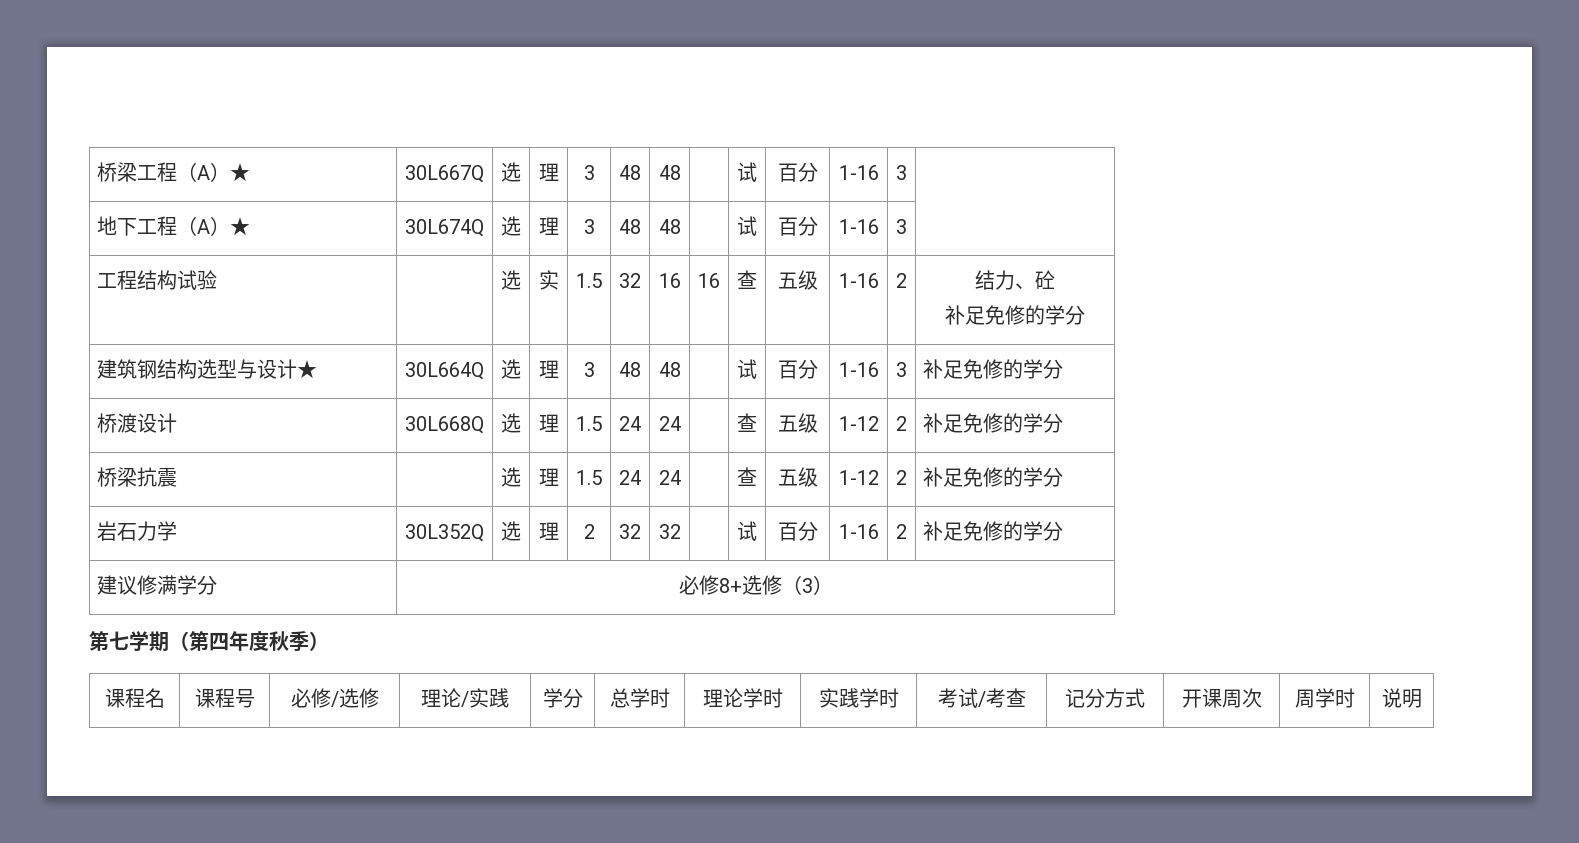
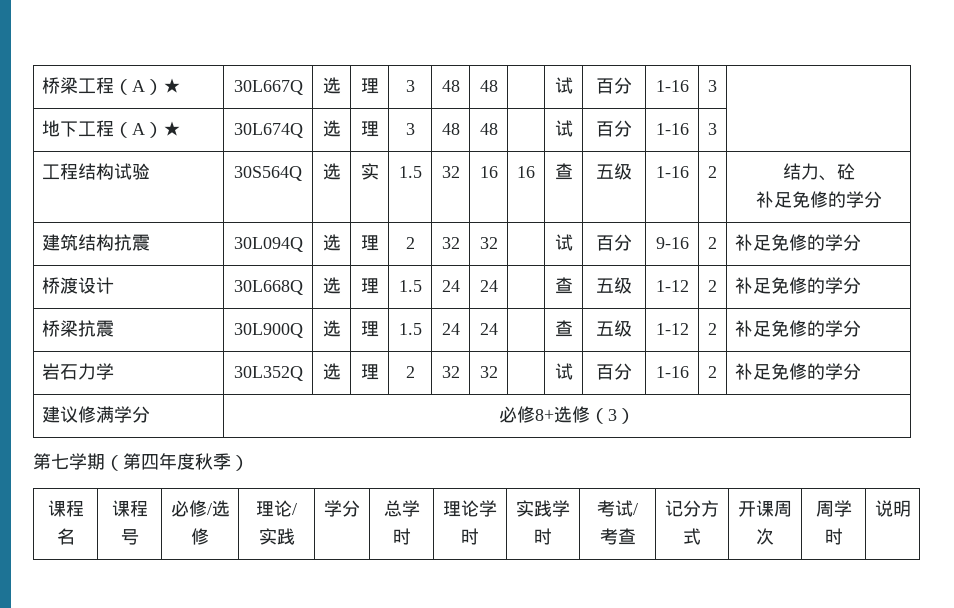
(218, 280) none -> [234,166,302,181] 30S564Q
[137,359,318,379] [405,362,484,380] [501,359,521,379] [538,360,559,378] [583,362,595,377] [619,362,641,377] [658,362,681,377] [737,359,757,379] [777,359,818,379] [838,362,879,377] [896,362,907,377] 钢结构选型与设计★ | 30L664Q | 选 | 理 | 3 | 48 | 48 | | 试 | 百分 | 1-16 | 3 -> [78,234,151,251] [233,237,303,252] [322,234,341,251] [360,235,379,251] [405,237,415,249] [441,237,460,249] [479,237,498,249] [554,234,573,251] [596,234,632,251] [655,237,689,249] [708,237,717,249] 结构抗震 | 30L094Q | 选 | 理 | 2 | 32 | 32 | | 试 | 百分 | 9-16 | 2
(178, 477) none -> [233,323,303,338] 30L900Q

